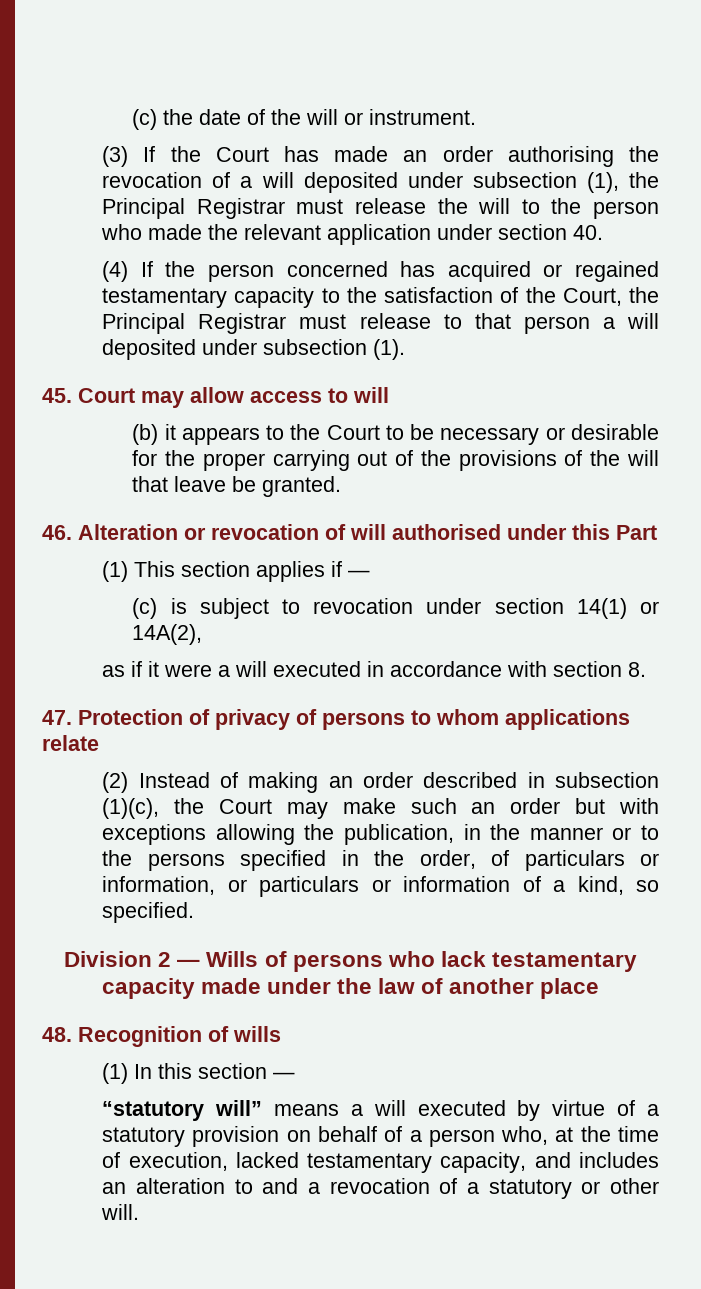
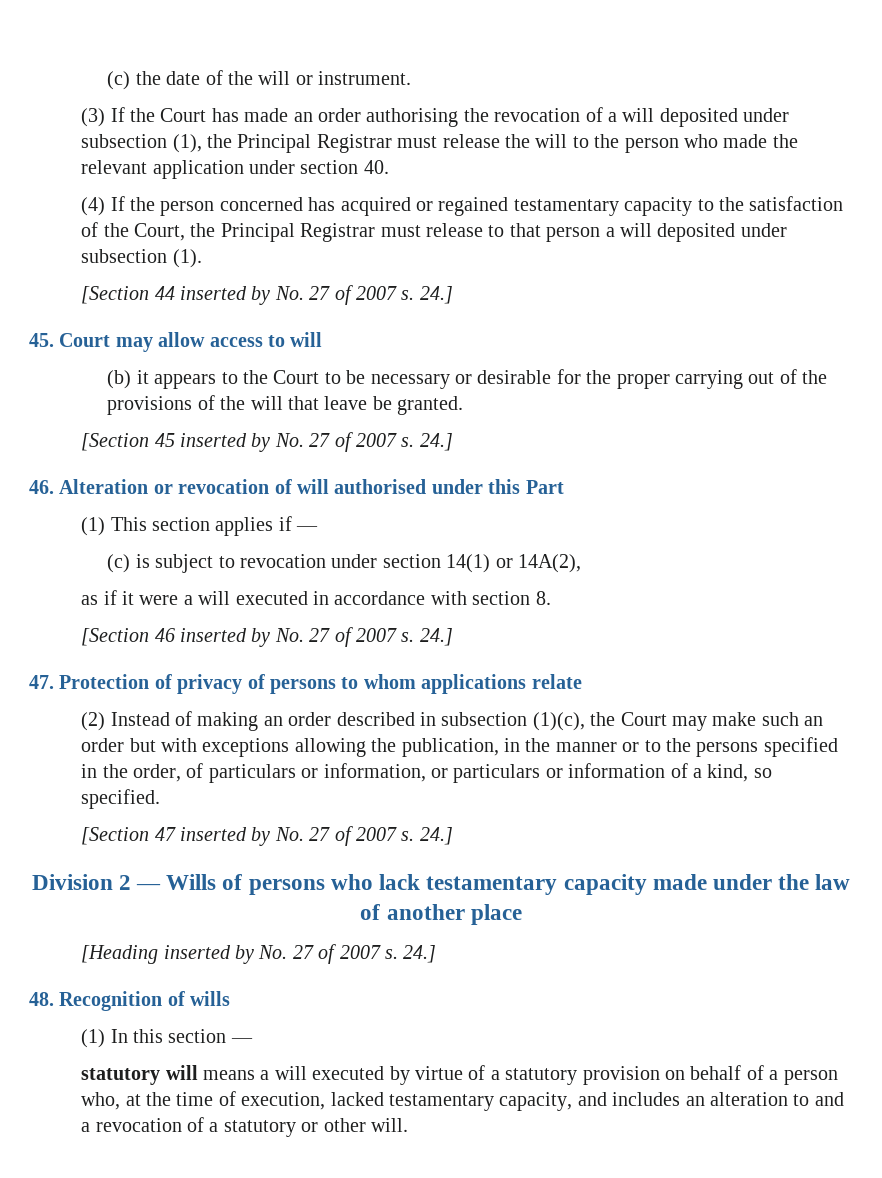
(406, 349) none -> [81,285,453,305] // [Section 44 inserted by No. 27 of 2007 s. 24.]
(342, 486) none -> [81,432,453,452] // [Section 45 inserted by No. 27 of 2007 s. 24.]
(647, 669) none -> [81,627,453,647] // [Section 46 inserted by No. 27 of 2007 s. 24.]
(195, 912) none -> [81,826,453,846] // [Section 47 inserted by No. 27 of 2007 s. 24.]
(600, 988) none -> [81,944,437,964] // [Heading inserted by No. 27 of 2007 s. 24.]
[102,1100,263,1121] “statutory will” -> [81,1065,198,1085] statutory will

